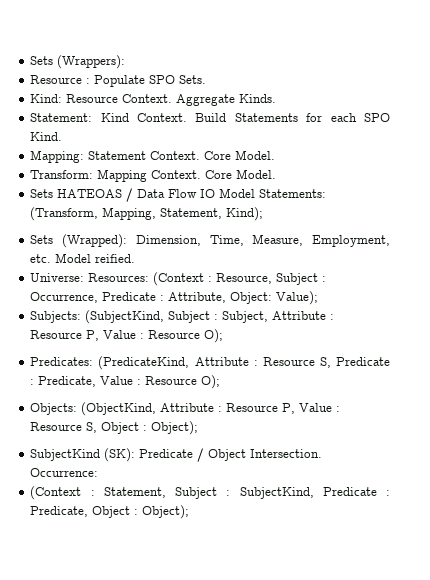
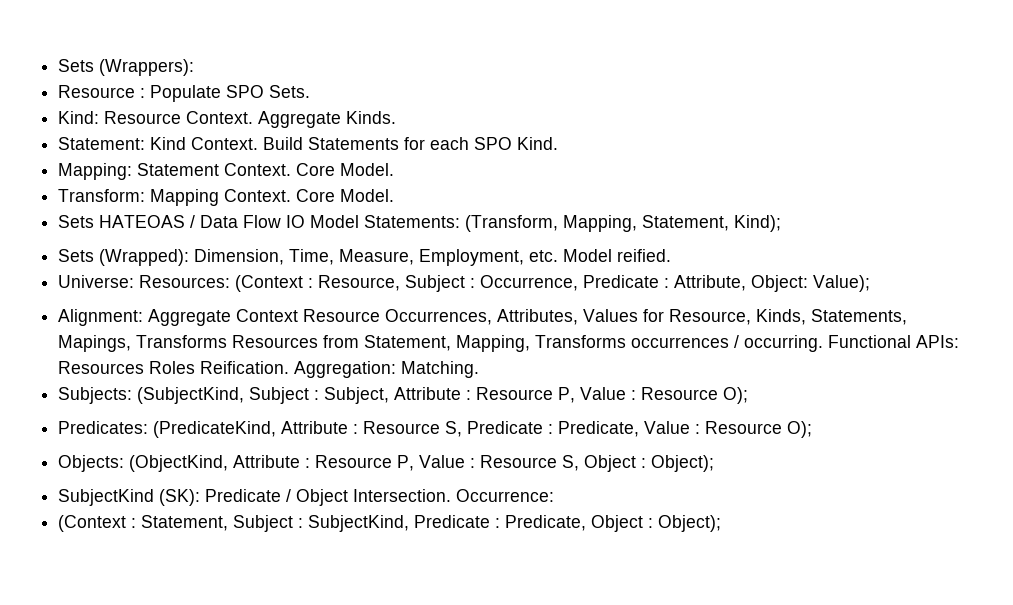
(319, 298) none -> [58,309,908,326] [58,335,960,352] [58,361,480,378] // Alignment: Aggregate Context Resource Occurrences, Attributes, Values for Resource, Kinds, Statements, Mapings, Transforms Resources from Statement, Mapping, Transforms occurrences / occurring. Functional APIs: Resources Roles Reification. Aggregation: Matching.

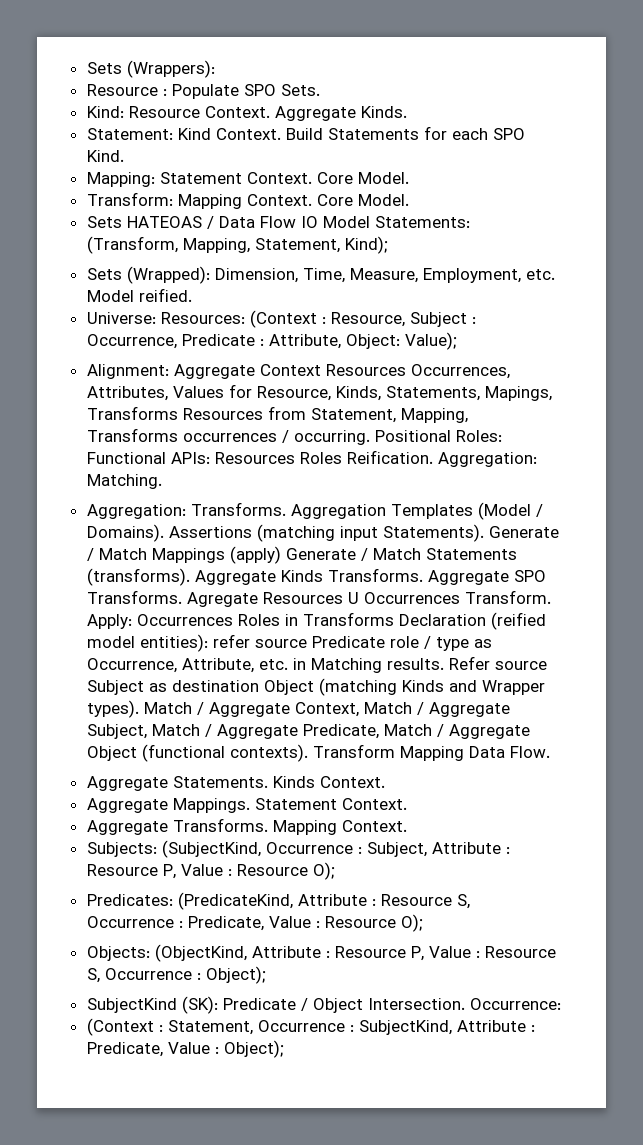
[303,309,381,322] Resource -> [325,364,406,376] Resources
(824, 343) none -> [374,430,502,442] Positional Roles:
(480, 369) none -> [86,502,543,520] [86,524,559,542] [86,546,517,564] [86,568,546,586] [86,590,551,607] [86,612,546,630] [86,634,492,652] [86,656,547,673] [86,678,545,696] [86,700,510,718] [86,724,530,739] [86,744,550,762] [86,776,385,791] [86,798,407,813] [86,818,407,835] // Aggregation: Transforms. Aggregation Templates (Model / Domains). Assertions (matching input Statements). Generate / Match Mappings (apply) Generate / Match Statements (transforms). Aggregate Kinds Transforms. Aggregate SPO Transforms. Agregate Resources U Occurrences Transform. Apply: Occurrences Roles in Transforms Declaration (reified model entities): refer source Predicate role / type as Occurrence, Attribute, etc. in Matching results. Refer source Subject as destination Object (matching Kinds and Wrapper types). Match / Aggregate Context, Match / Aggregate Subject, Match / Aggregate Predicate, Match / Aggregate Object (functional contexts). Transform Mapping Data Flow. // Aggregate Statements. Kinds Context. // Aggregate Mappings. Statement Context. // Aggregate Transforms. Mapping Context.
[249,387,310,404] Subject -> [265,842,353,854] Occurrence
[467,421,544,434] Predicate -> [86,916,174,928] Occurrence
[584,455,637,472] Object -> [104,968,192,980] Occurrence
[233,515,294,532] Subject -> [257,1020,345,1032] Occurrence
[414,515,644,532] Predicate : Predicate, Object -> [456,1020,535,1032] [86,1042,210,1057] Attribute : Predicate, Value

